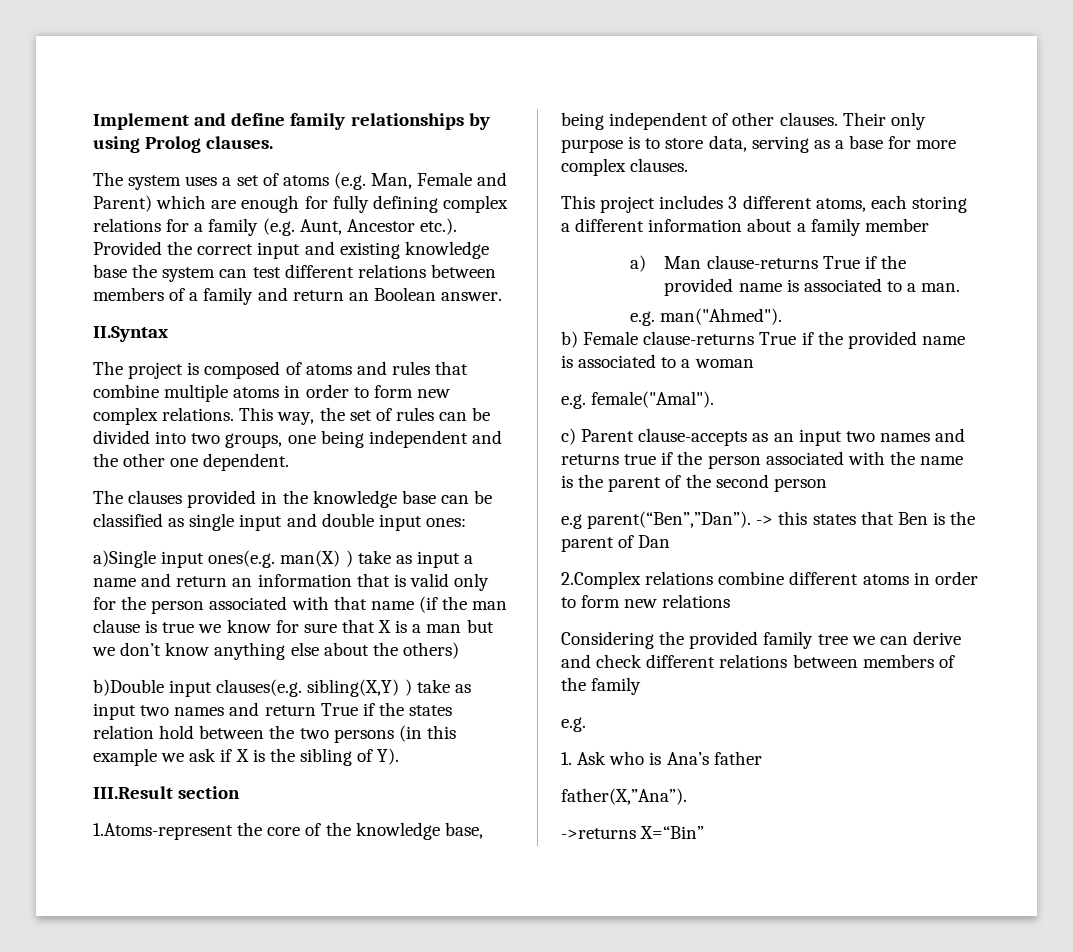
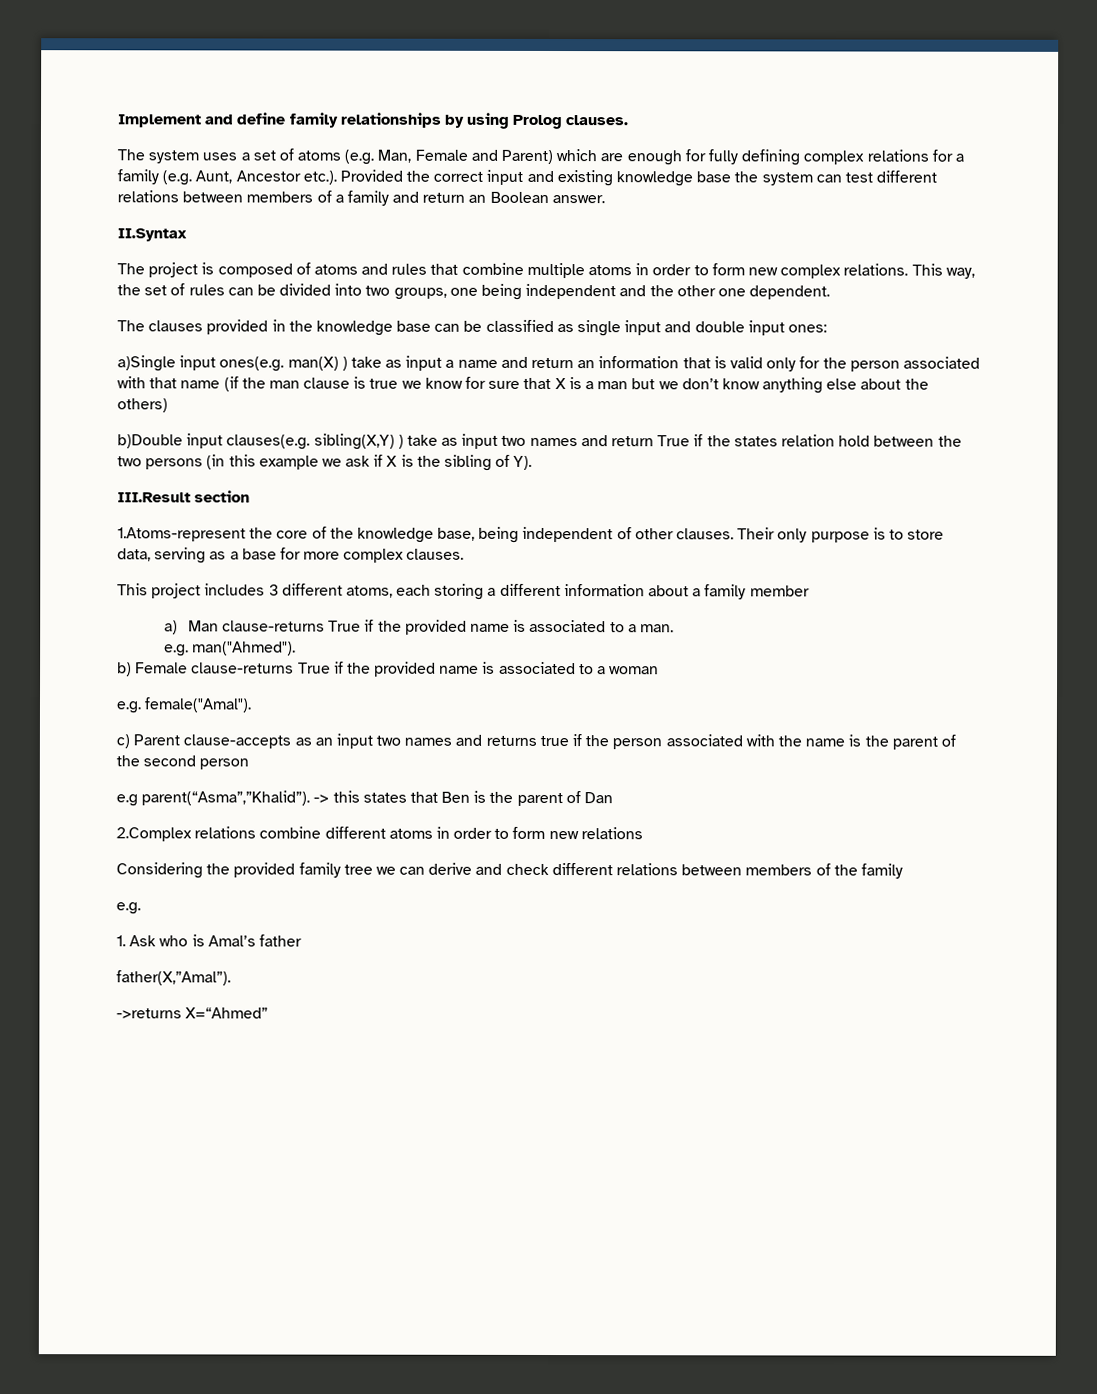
[587,511,752,529] parent(“Ben”,”Dan”). -> [141,790,311,806] parent(“Asma”,”Khalid”).
[666,752,709,765] Ana’s -> [207,935,256,947] Amal’s
[561,788,687,805] father(X,”Ana”). -> [116,970,231,986] father(X,”Amal”).
[640,826,705,839] X=“Bin” -> [185,1007,269,1019] X=“Ahmed”

